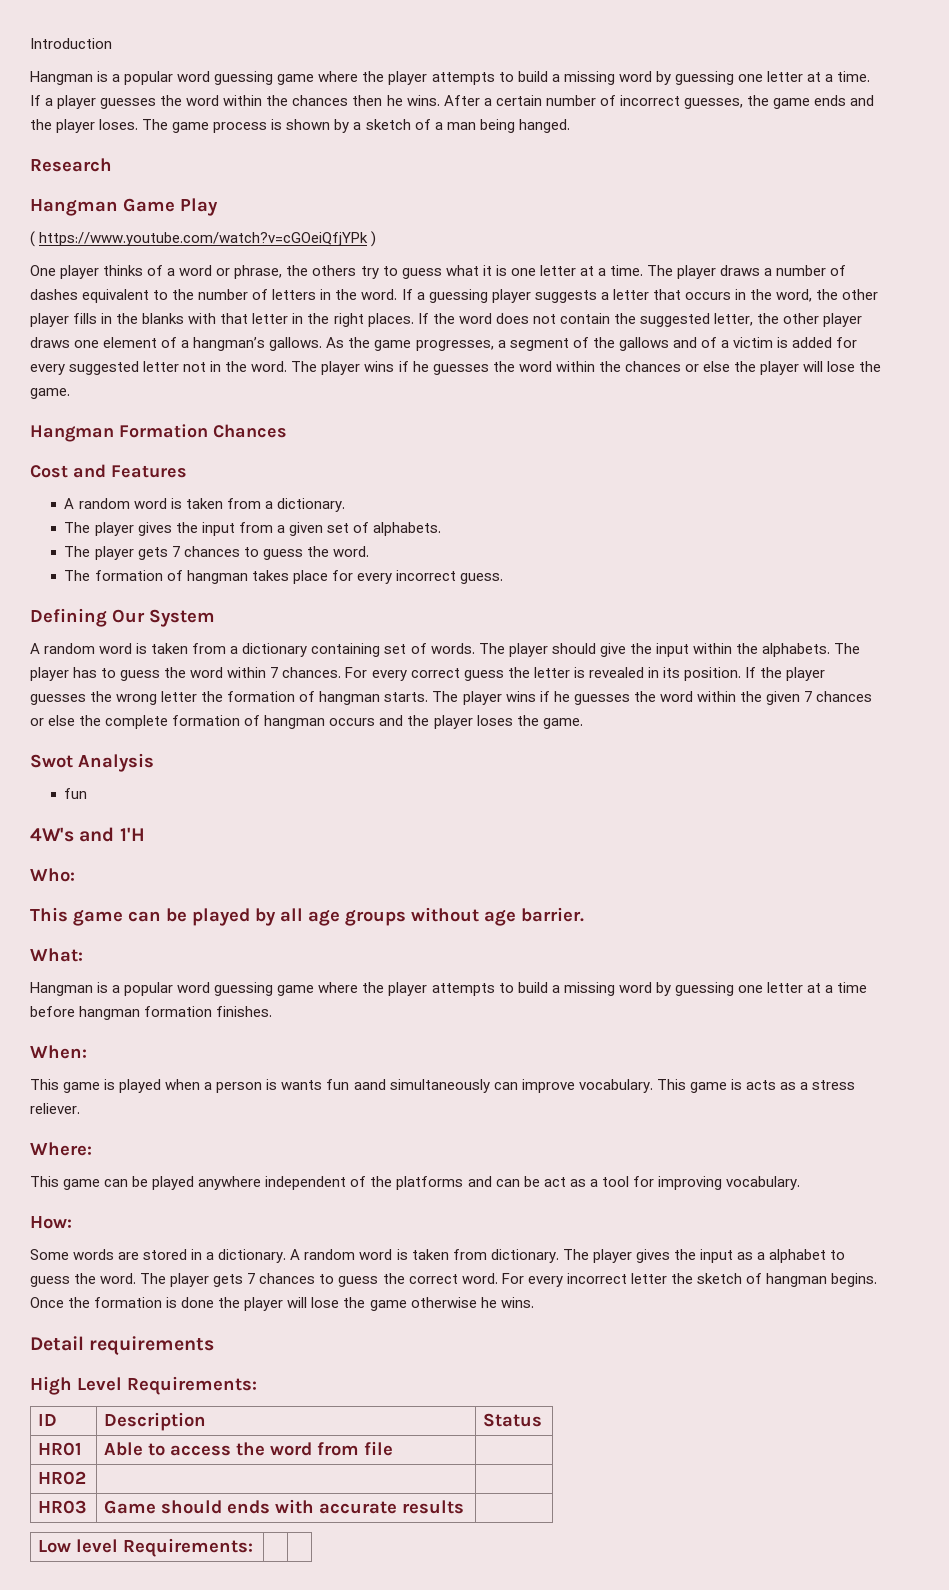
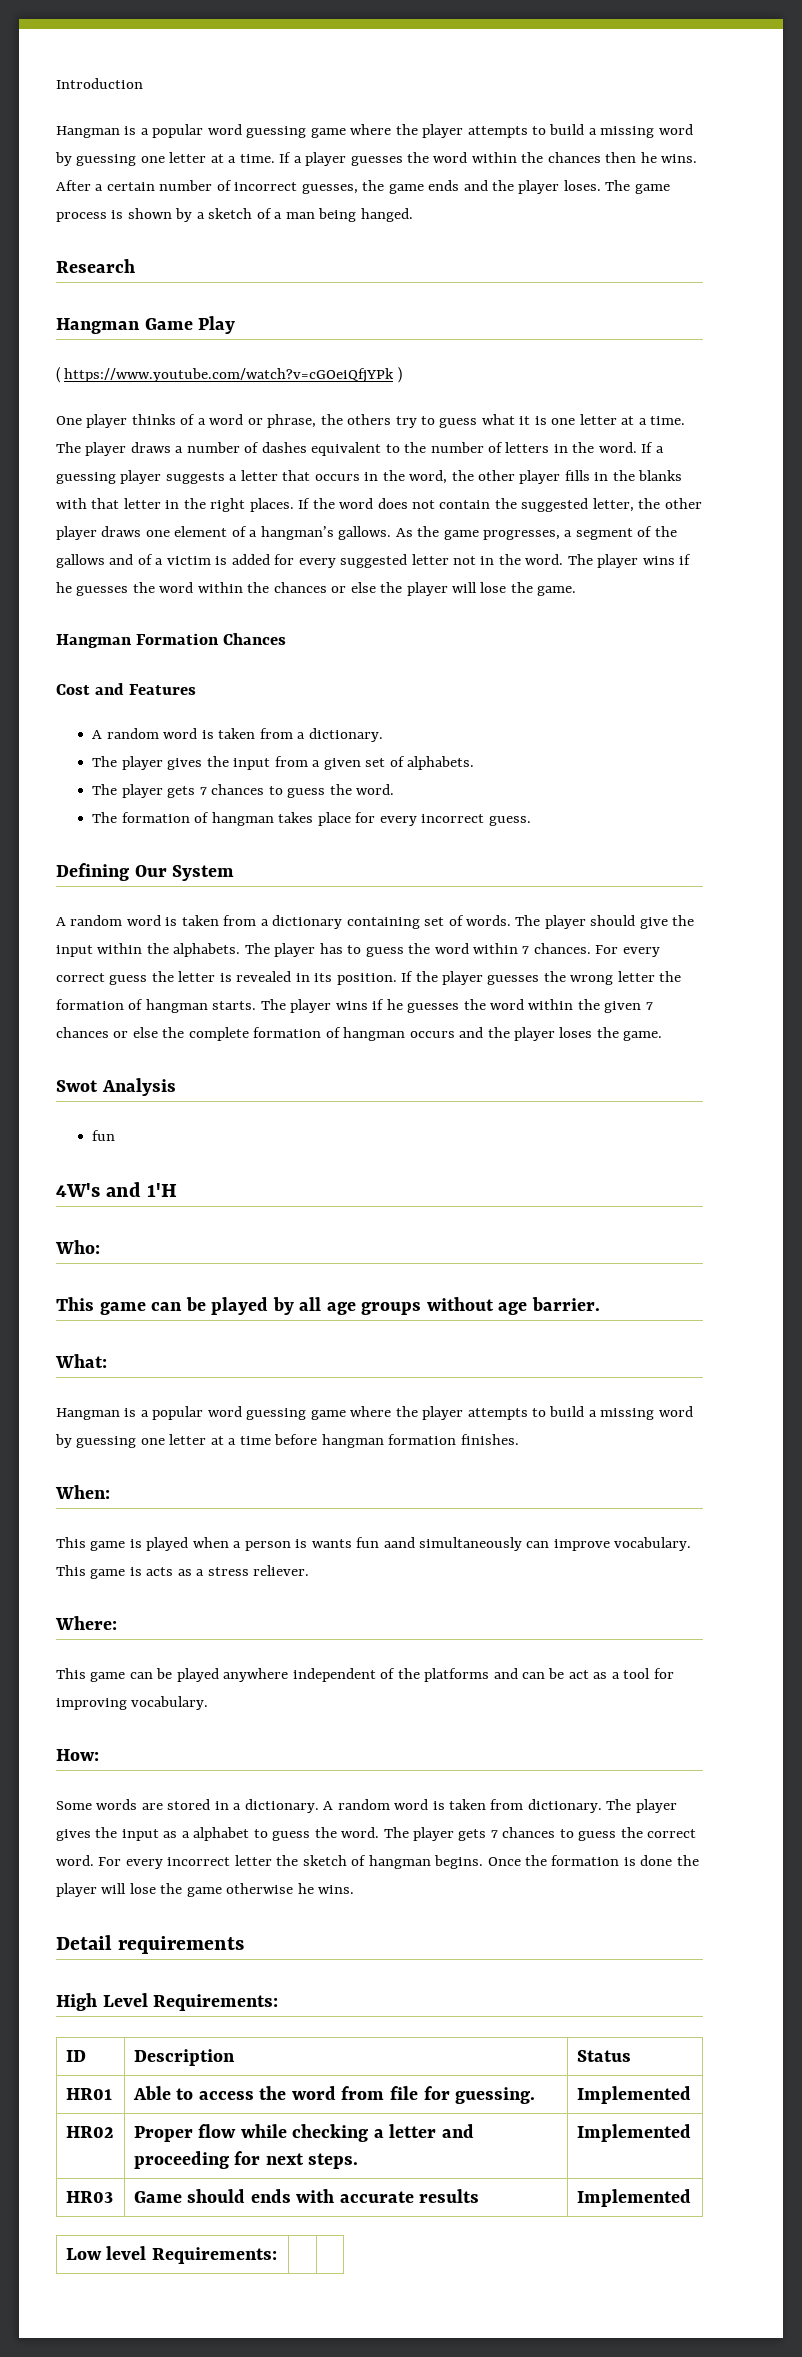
[38,1471,87,1485] | // HR02 | | -> [423,2086,536,2104] [576,2086,691,2104] [65,2126,114,2138] [133,2124,475,2142] [133,2151,359,2169] [576,2124,691,2142] for guessing. | Implemented // HR02 | Proper flow while checking a letter and proceeding for next steps. | Implemented
(465, 1507) none -> [576,2189,691,2207] Implemented

